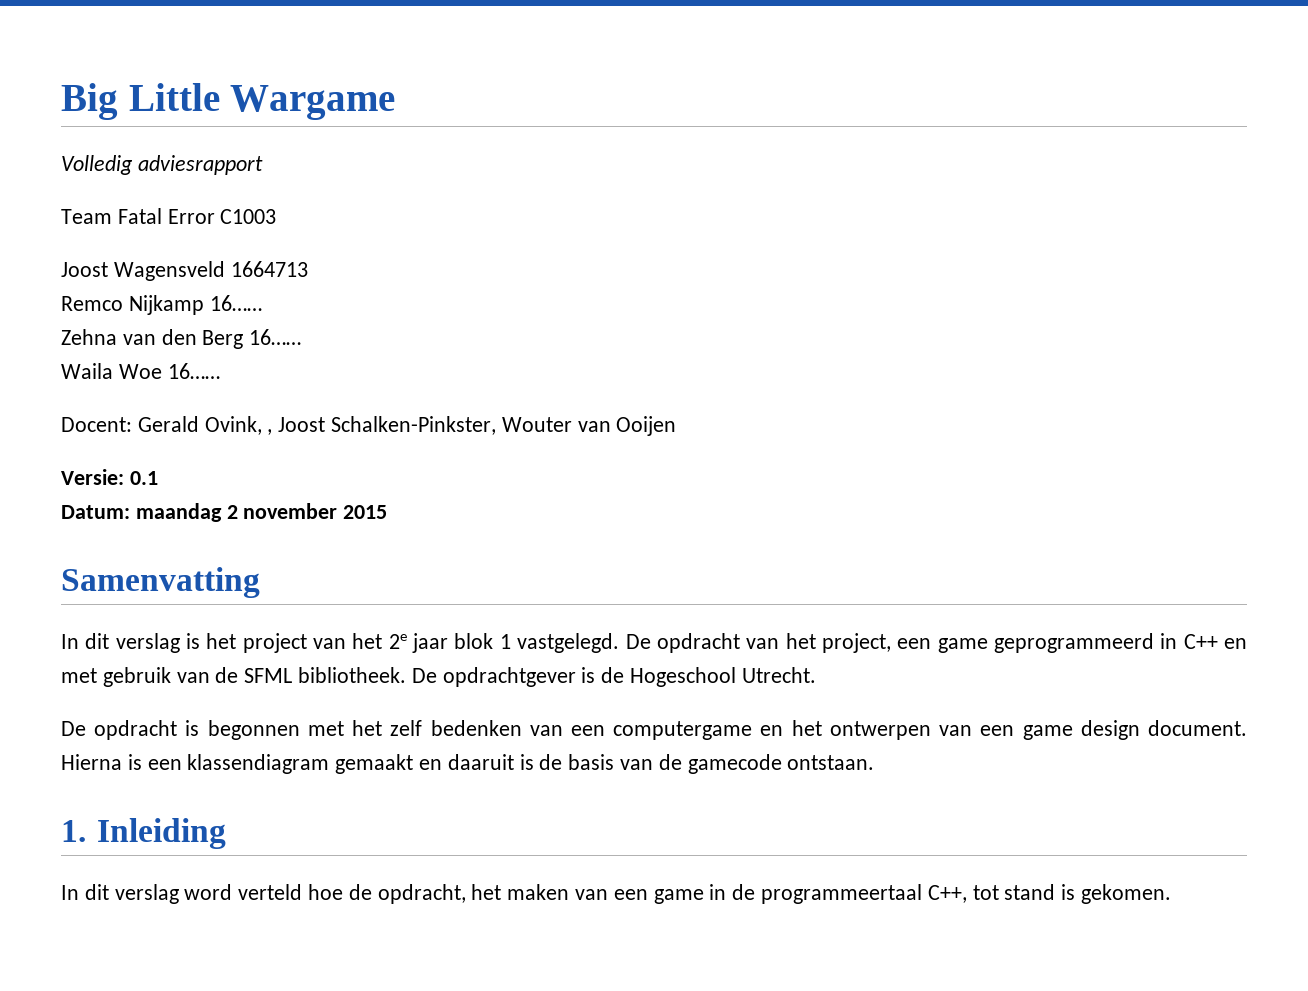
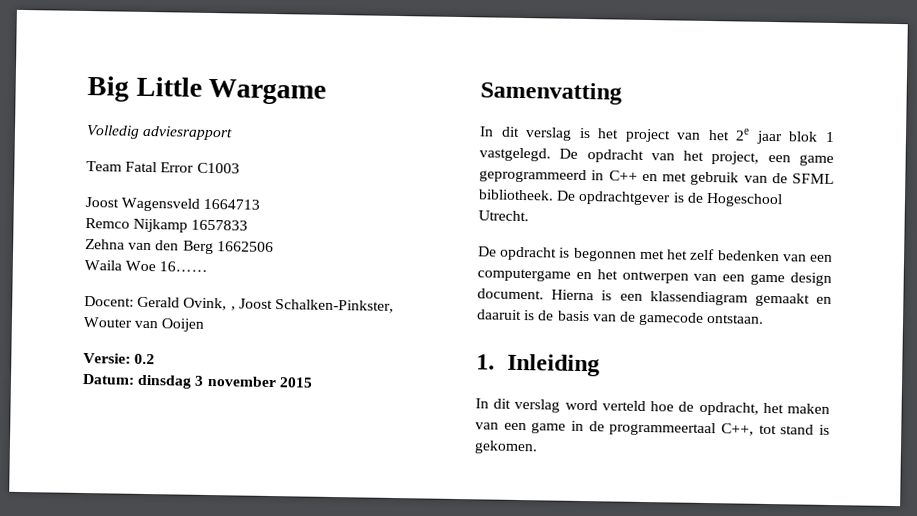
[209,295,262,311] 16…… -> [191,219,249,231] 1657833
[249,329,302,345] 16…… -> [216,241,274,253] 1662506
[129,471,158,485] 0.1 -> [134,353,156,365] 0.2
[135,503,238,522] maandag 2 -> [137,374,205,389] dinsdag 3

